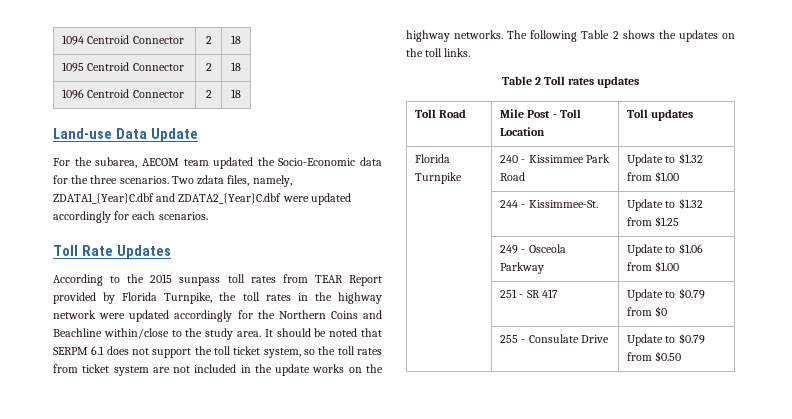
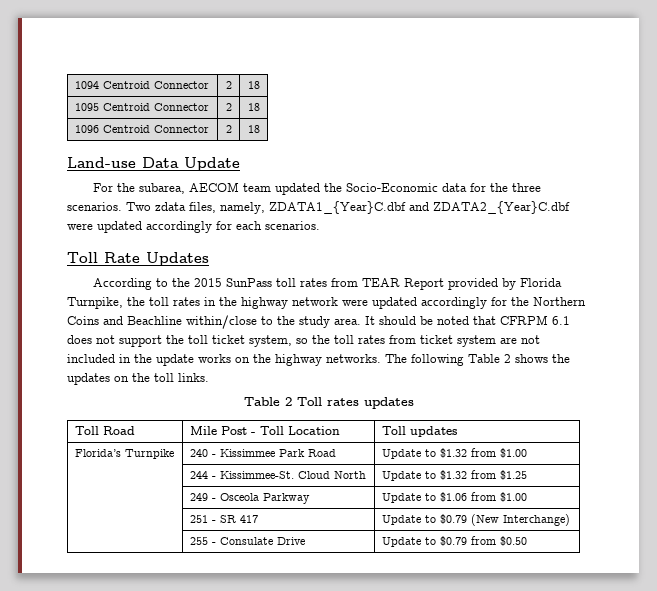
[179,277,221,286] sunpass -> [226,278,273,287] SunPass
[53,347,88,355] SERPM -> [500,315,548,325] CFRPM
[415,154,451,163] Florida -> [74,449,121,457] Florida’s
(598, 204) none -> [297,471,366,479] Cloud North
[627,306,668,317] from $0 -> [470,514,570,526] (New Interchange)

